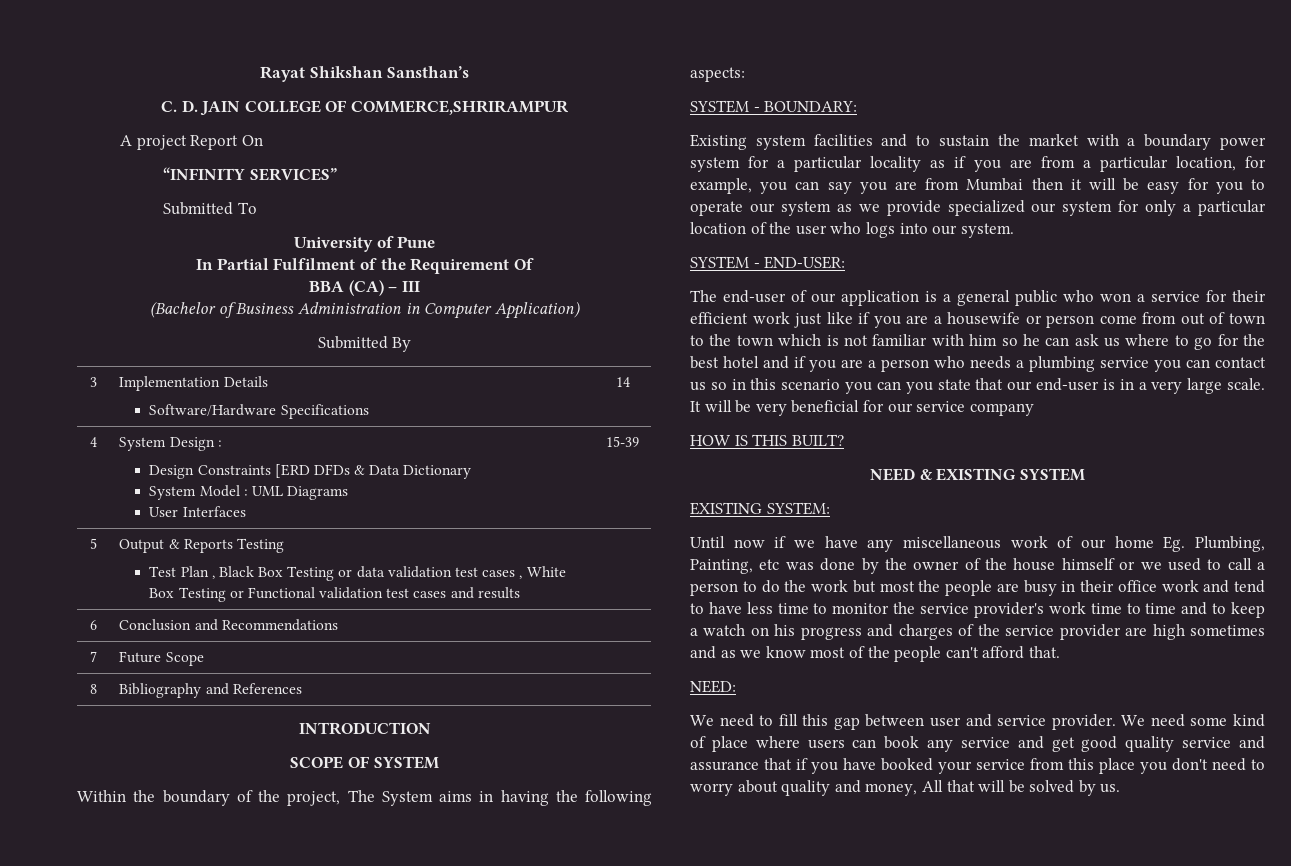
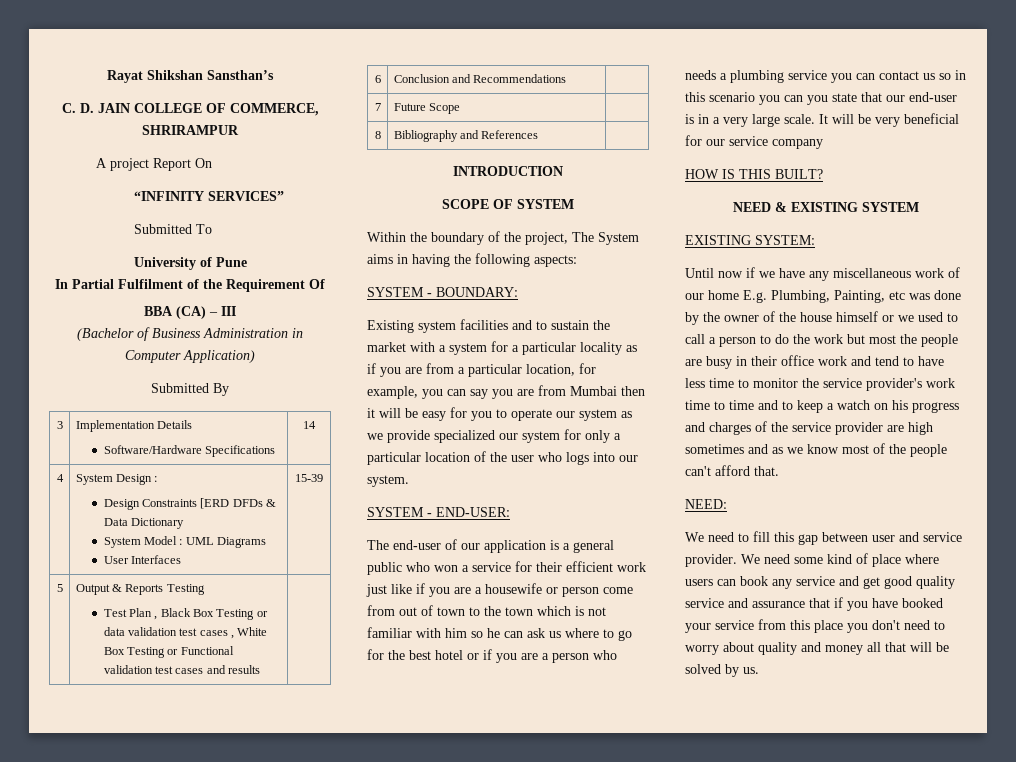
[350,100,569,115] COMMERCE,SHRIRAMPUR -> [229,103,319,116] [142,125,239,135] COMMERCE, SHRIRAMPUR
[1144,134,1266,150] boundary power -> (446, 348) none
[763,356,789,369] and -> [467,653,479,660] or
[1163,536,1186,552] Eg. -> [743,290,767,303] E.g.
[865,780,943,796] money, All -> [825,642,881,655] money all

